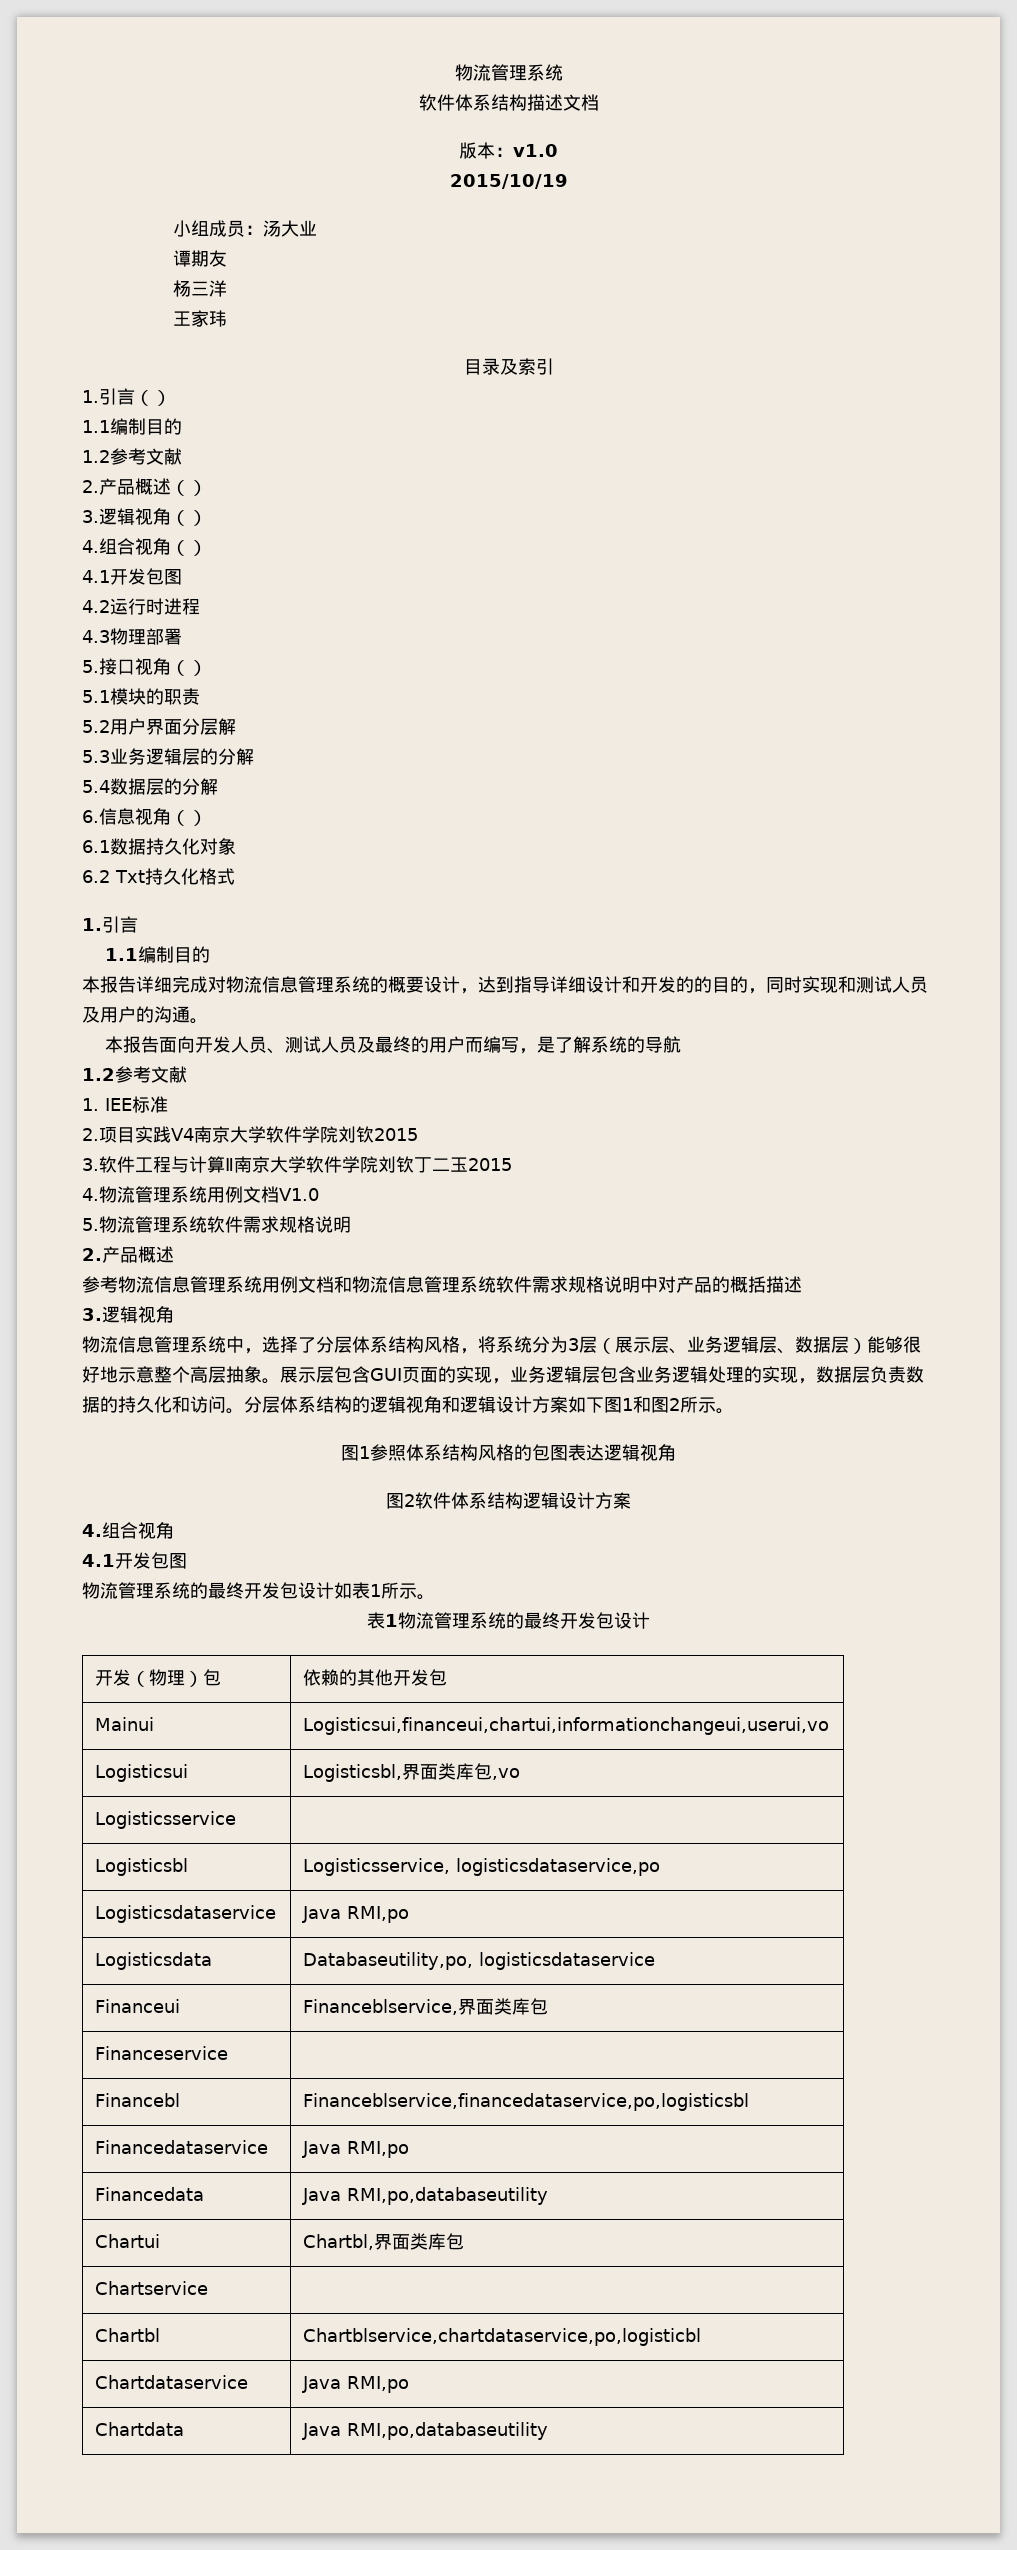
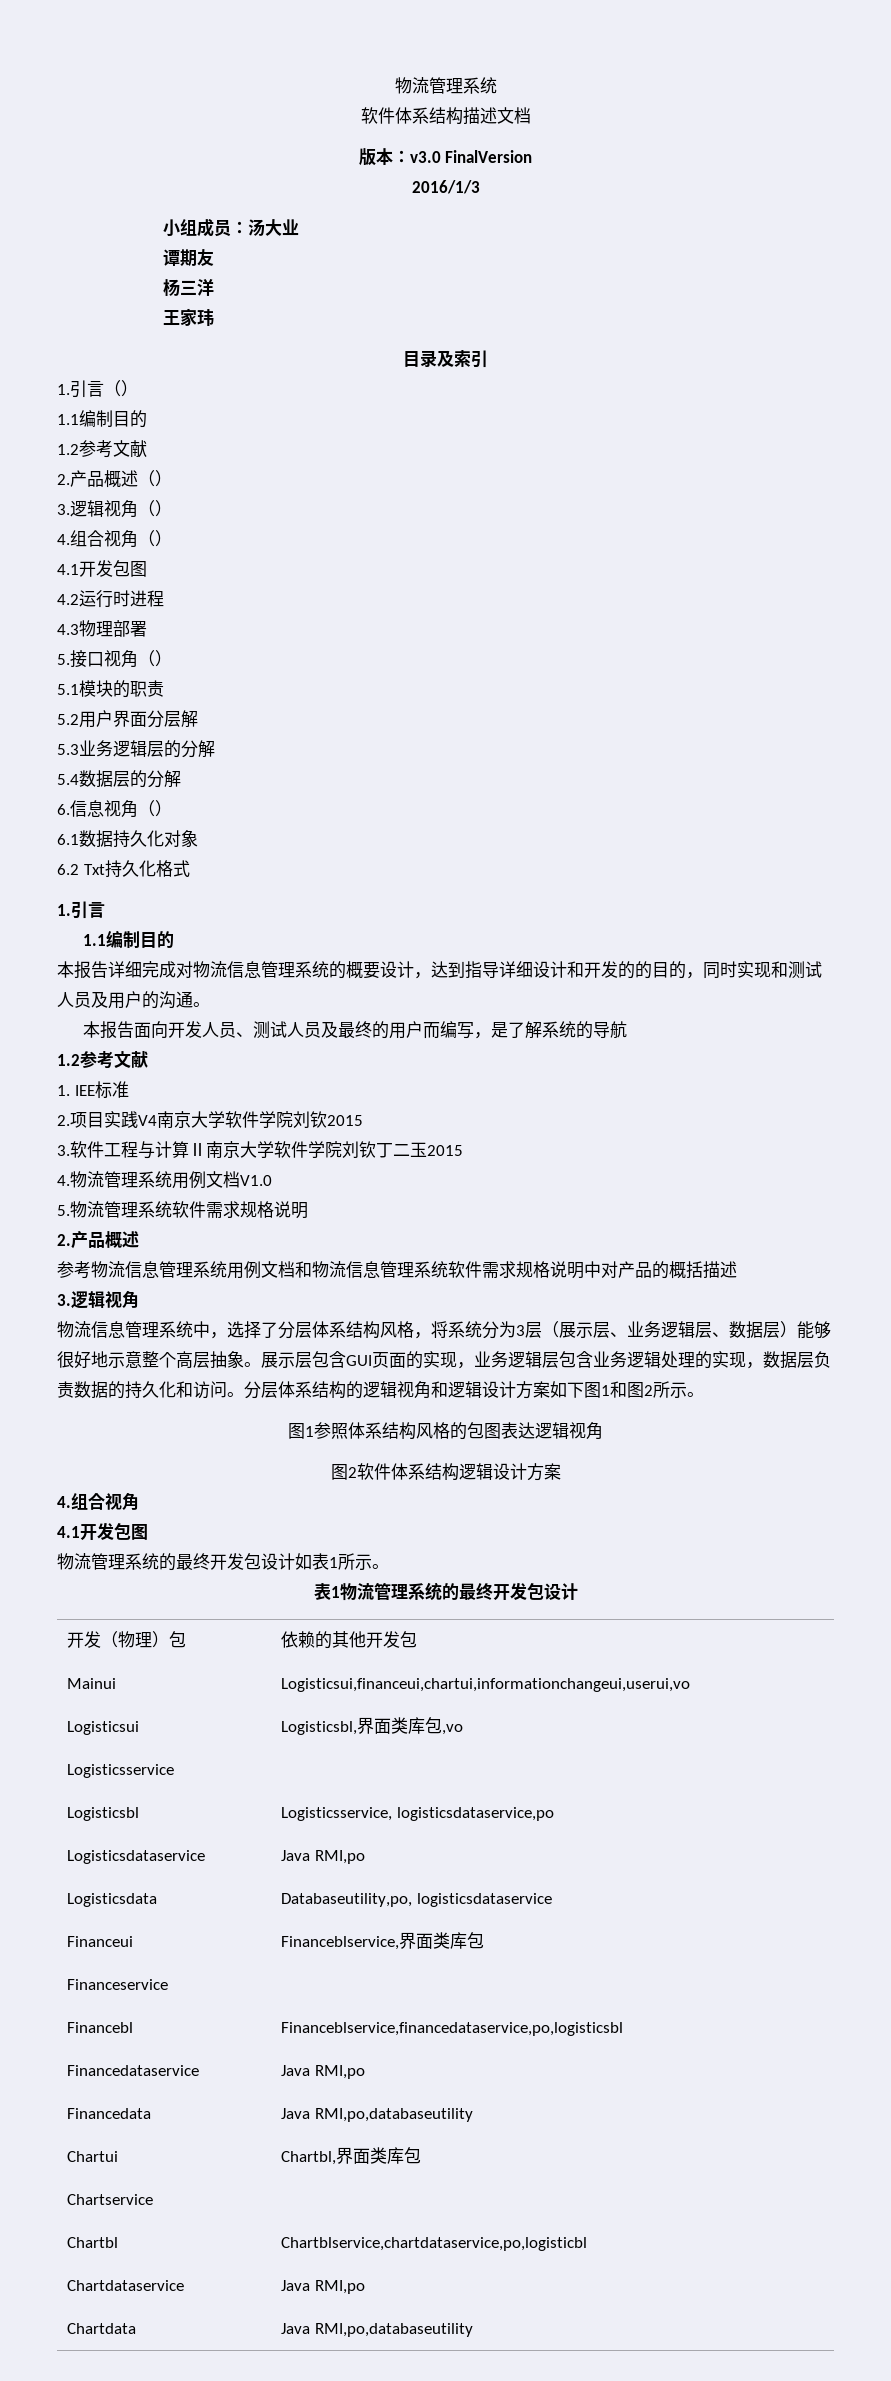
[513,144,558,157] [449,174,568,189] v1.0 // 2015/10/19 -> [409,150,533,163] [411,180,480,194] v3.0 FinalVersion // 2016/1/3

